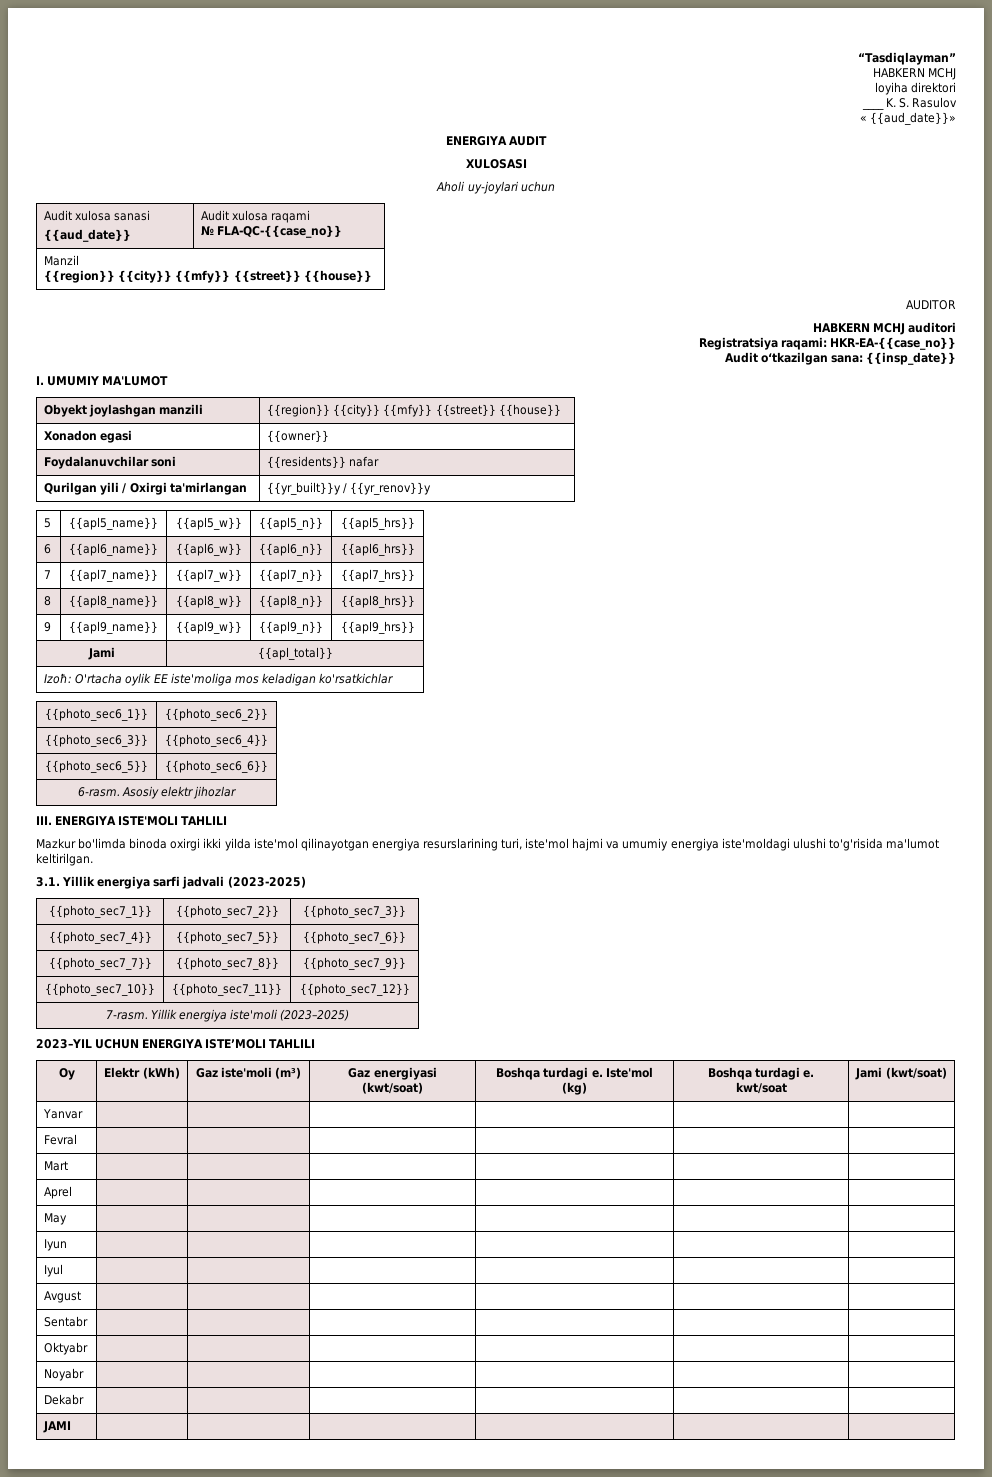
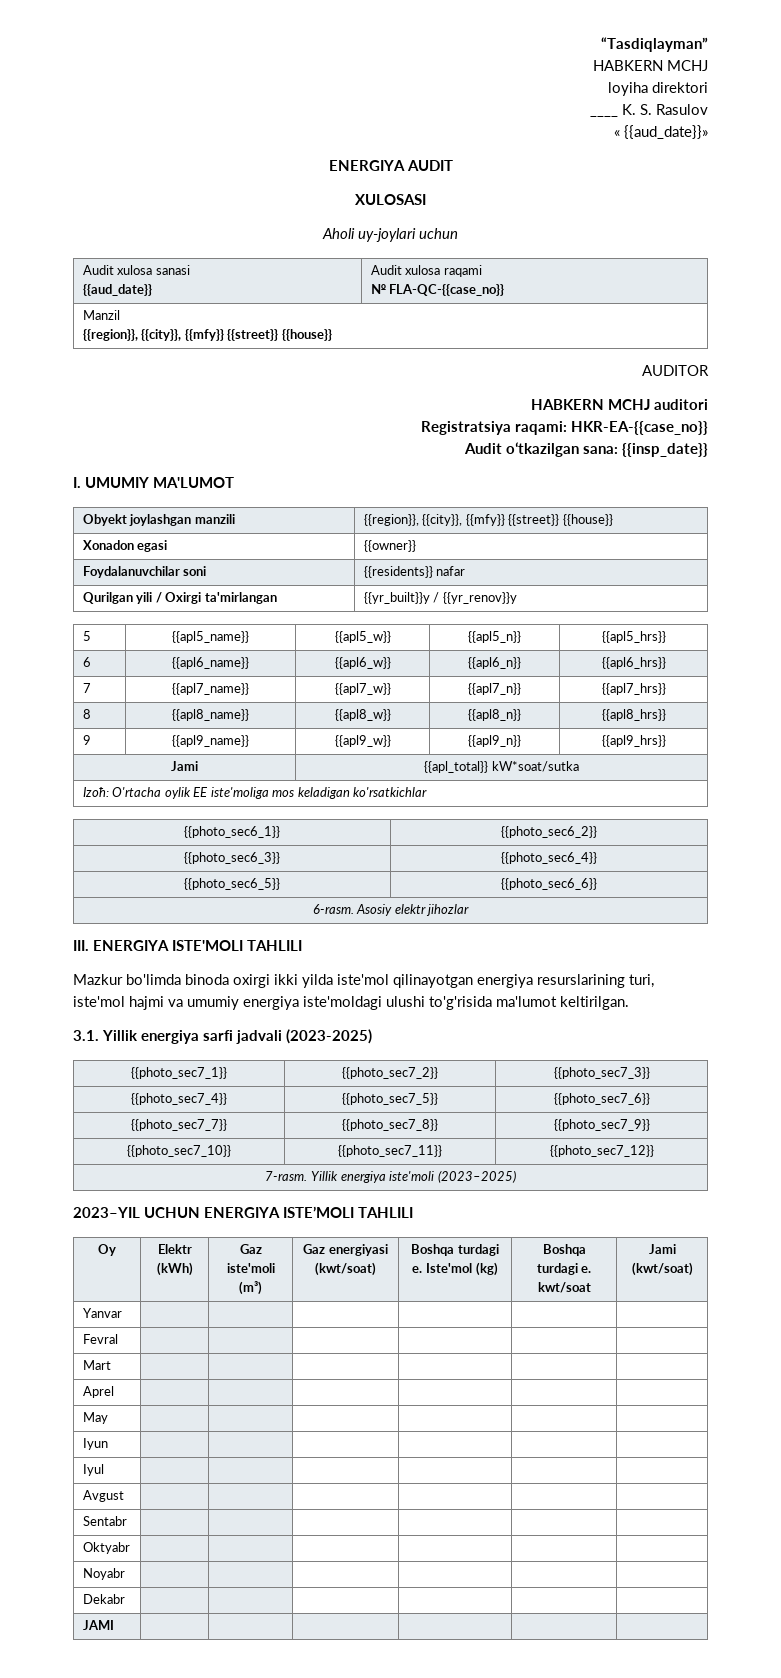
[44,270,173,283] {{region}} {{city}} -> [82,329,182,341] {{region}}, {{city}},
[267,404,381,417] {{region}} {{city}} -> [363,514,463,526] {{region}}, {{city}},
(333, 653) none -> [491,761,579,772] kW*soat/sutka

